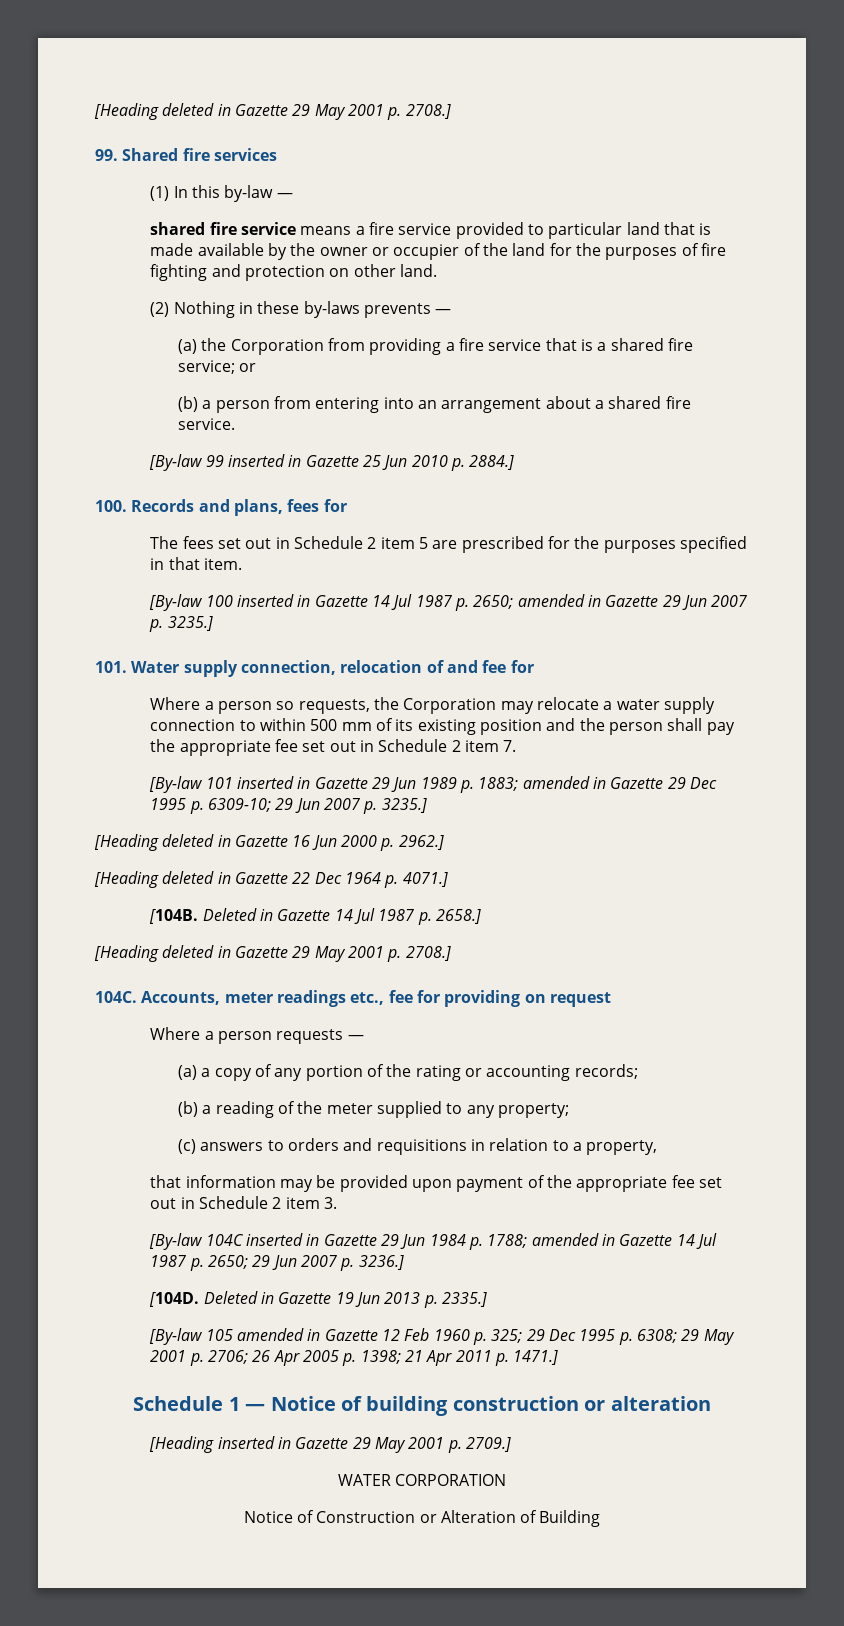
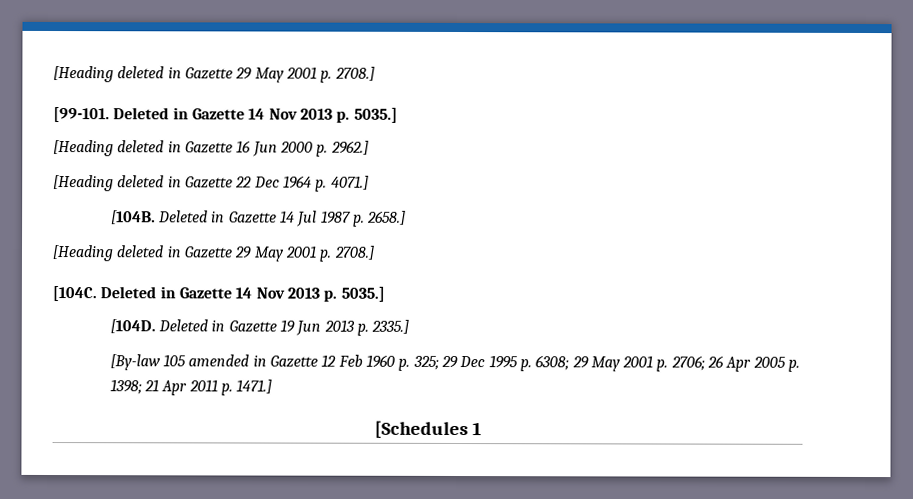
[94,103,451,120] [95,148,277,161] [150,185,293,202] [150,222,712,239] [150,243,726,260] [150,264,438,281] [150,301,452,318] [178,338,693,355] [178,360,257,374] [178,396,691,413] [178,418,236,430] [149,454,515,471] [95,499,347,516] [150,536,747,553] [150,557,243,570] [149,594,748,611] [149,616,213,632] [95,660,534,677] [150,697,715,714] [150,718,735,735] [150,739,517,756] [149,776,717,793] [150,798,427,814] [Heading deleted in Gazette 29 May 2001 p. 2708.] // 99. Shared fire services // (1) In this by-law — // shared fire service means a fire service provided to particular land that is made available by the owner or occupier of the land for the purposes of fire fighting and protection on other land. // (2) Nothing in these by-laws prevents — // (a) the Corporation from providing a fire service that is a shared fire service; or // (b) a person from entering into an arrangement about a shared fire service. // [By-law 99 inserted in Gazette 25 Jun 2010 p. 2884.] // 100. Records and plans, fees for // The fees set out in Schedule 2 item 5 are prescribed for the purposes specified in that item. // [By-law 100 inserted in Gazette 14 Jul 1987 p. 2650; amended in Gazette 29 Jun 2007 p. 3235.] // 101. Water supply connection, relocation of and fee for // Where a person so requests, the Corporation may relocate a water supply connection to within 500 mm of its existing position and the person shall pay the appropriate fee set out in Schedule 2 item 7. // [By-law 101 inserted in Gazette 29 Jun 1989 p. 1883; amended in Gazette 29 Dec 1995 p. 6309-10; 29 Jun 2007 p. 3235.] -> [53,66,375,83] [53,107,398,123] [Heading deleted in Gazette 29 May 2001 p. 2708.] // [99-101. Deleted in Gazette 14 Nov 2013 p. 5035.]
[95,990,611,1007] [150,1027,364,1044] [178,1064,638,1081] [178,1101,570,1118] [178,1138,658,1155] [150,1175,722,1192] [150,1196,338,1209] [149,1233,717,1250] [150,1255,404,1271] 104C. Accounts, meter readings etc., fee for providing on request // Where a person requests — // (a) a copy of any portion of the rating or accounting records; // (b) a reading of the meter supplied to any property; // (c) answers to orders and requisitions in relation to a property, // that information may be provided upon payment of the appropriate fee set out in Schedule 2 item 3. // [By-law 104C inserted in Gazette 29 Jun 1984 p. 1788; amended in Gazette 14 Jul 1987 p. 2650; 29 Jun 2007 p. 3236.] -> [52,286,385,302] [104C. Deleted in Gazette 14 Nov 2013 p. 5035.]
[133,1396,711,1416] [149,1436,511,1453] [337,1474,507,1486] [243,1510,601,1527] Schedule 1 — Notice of building construction or alteration // [Heading inserted in Gazette 29 May 2001 p. 2709.] // WATER CORPORATION // Notice of Construction or Alteration of Building -> [373,420,482,439] [Schedules 1

